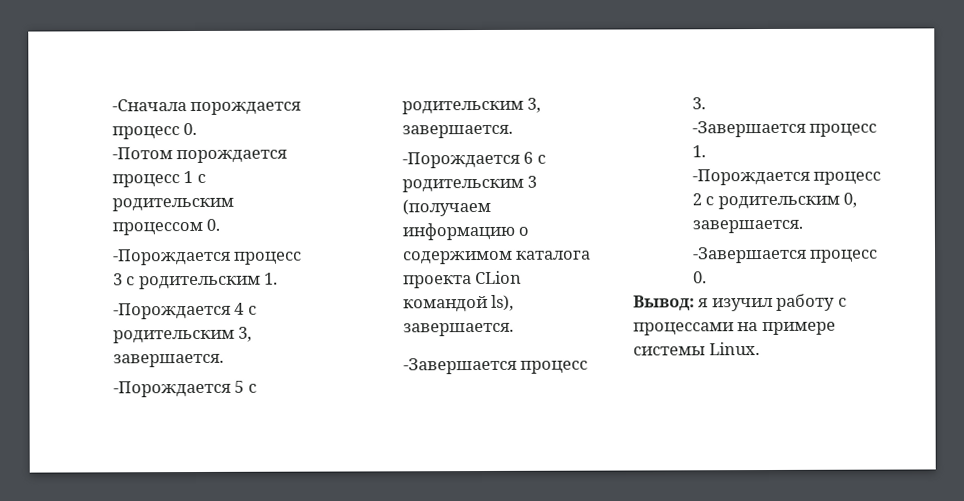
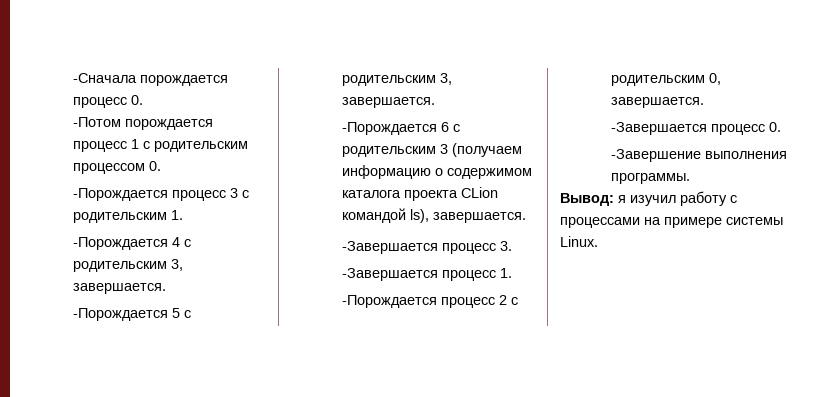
(707, 277) none -> [611,149,788,162] [611,173,691,184] // -Завершение выполнения программы.

